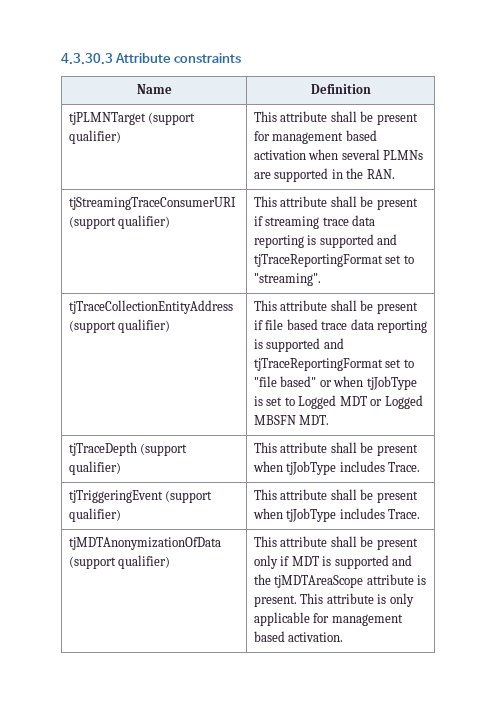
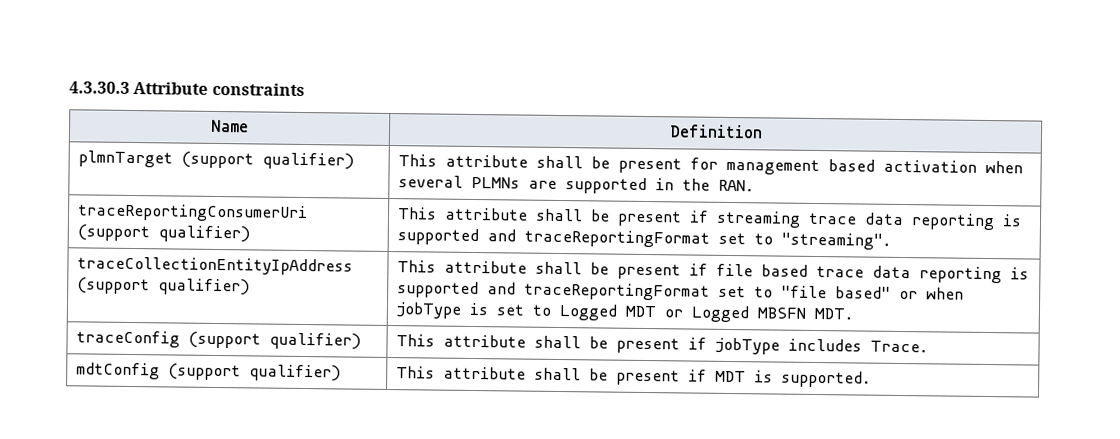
[68,112,146,125] tjPLMNTarget -> [78,150,174,168] plmnTarget
[68,197,236,210] tjStreamingTraceConsumerURI -> [77,203,309,223] traceReportingConsumerUri
[253,254,383,267] tjTraceReportingFormat -> [524,229,711,248] traceReportingFormat
[68,300,233,314] tjTraceCollectionEntityAddress -> [77,256,354,276] traceCollectionEntityIpAddress
[253,358,383,371] tjTraceReportingFormat -> [524,282,711,301] traceReportingFormat
[366,376,417,390] tjJobType -> [396,302,463,319] jobType
[68,442,188,456] [68,461,121,475] [253,442,418,456] [252,461,421,475] [68,490,213,503] [68,508,121,522] [253,489,418,503] [252,508,421,522] [68,537,221,550] [68,555,171,569] [253,536,418,550] [253,555,413,569] [253,574,427,588] [253,593,414,607] [253,612,403,626] [253,631,344,642] tjTraceDepth (support qualifier) | This attribute shall be present when tjJobType includes Trace. // tjTriggeringEvent (support qualifier) | This attribute shall be present when tjJobType includes Trace. // tjMDTAnonymizationOfData (support qualifier) | This attribute shall be present only if MDT is supported and the tjMDTAreaScope attribute is present. This attribute is only applicable for management based activation. -> [76,330,362,350] [396,334,930,355] [76,362,342,382] [396,366,873,388] traceConfig (support qualifier) | This attribute shall be present if jobType includes Trace. // mdtConfig (support qualifier) | This attribute shall be present if MDT is supported.

